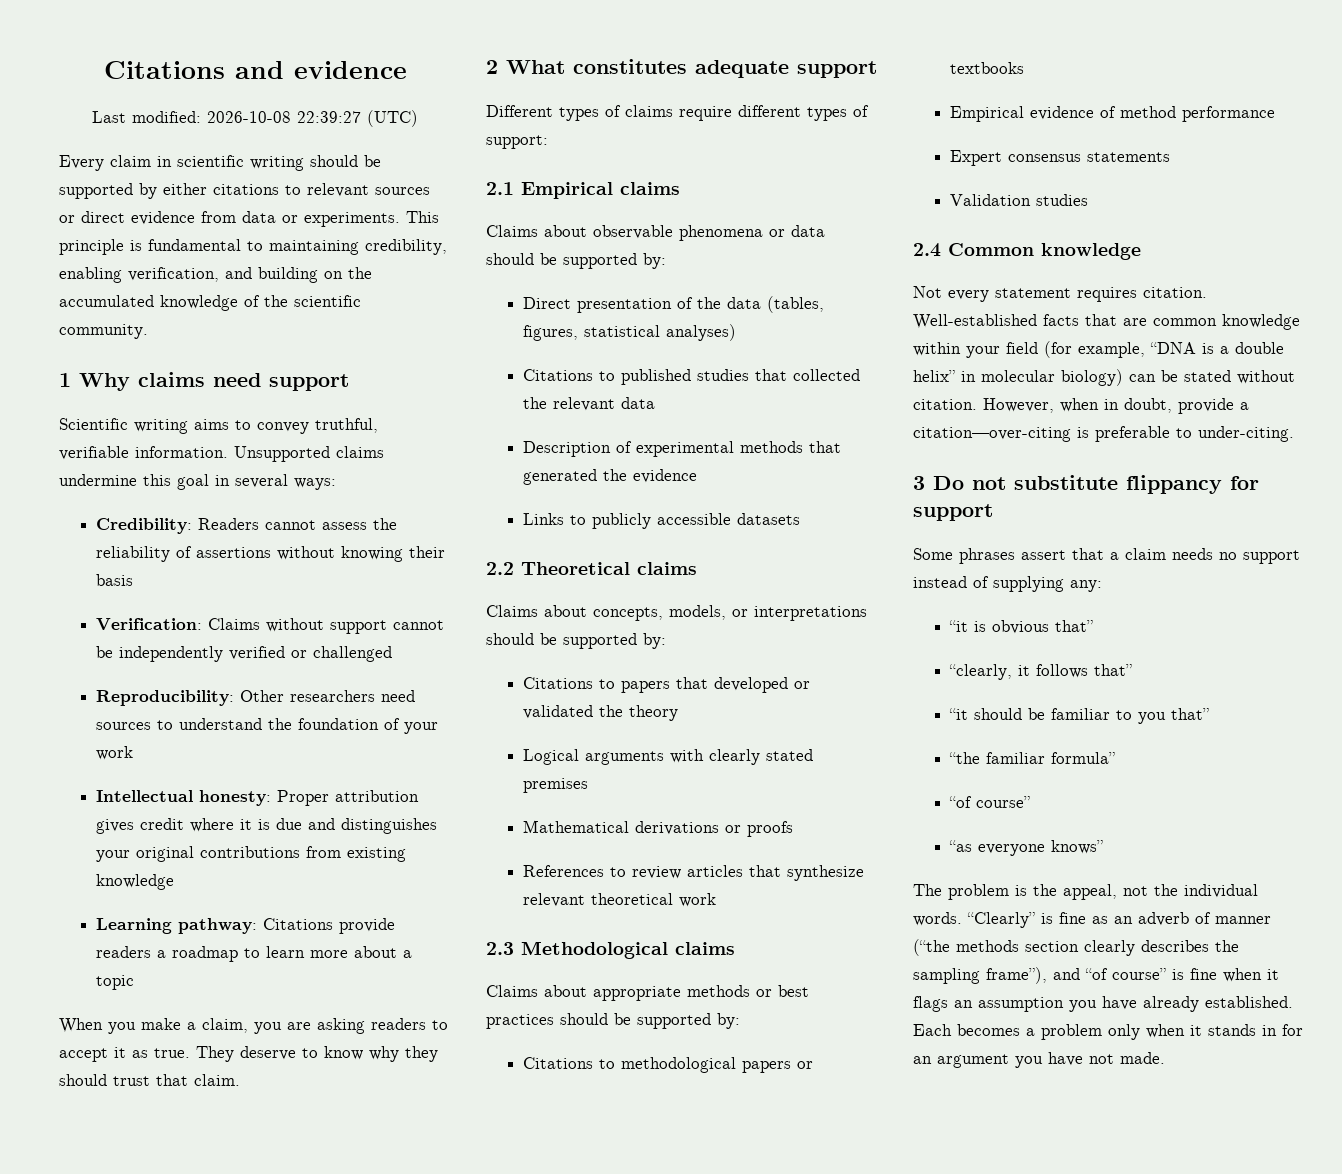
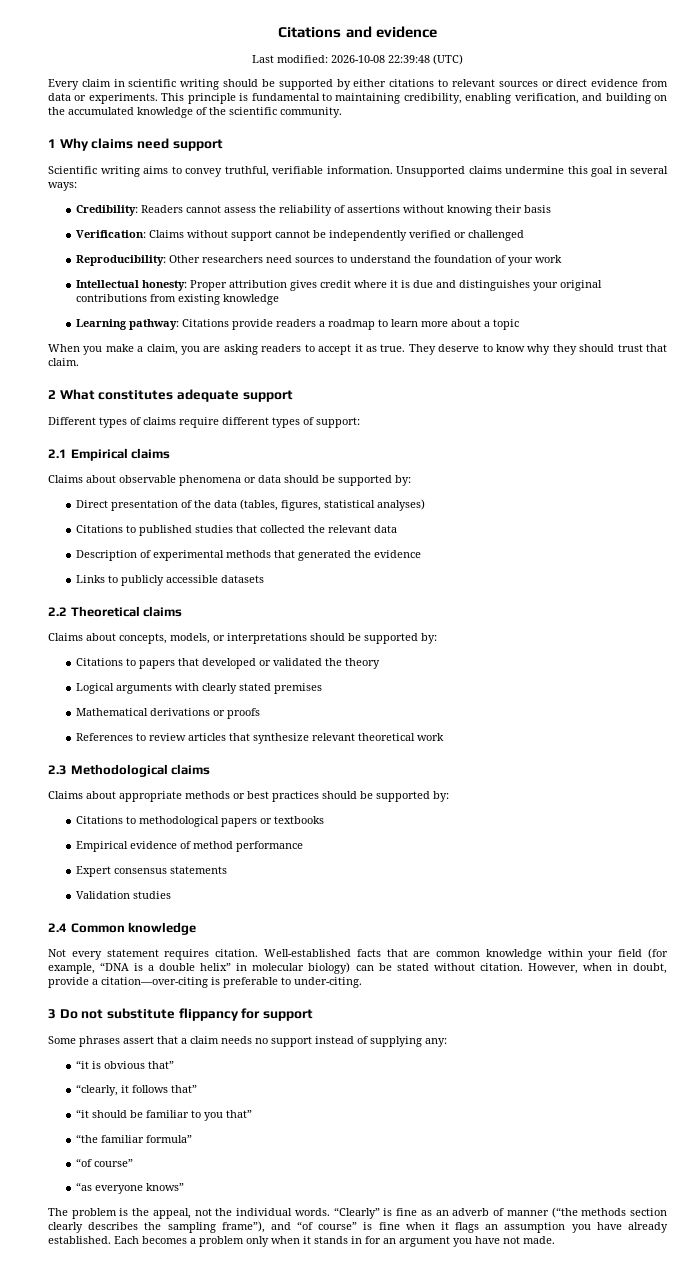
[297,111,361,123] 22:39:27 -> [388,55,430,63] 22:39:48

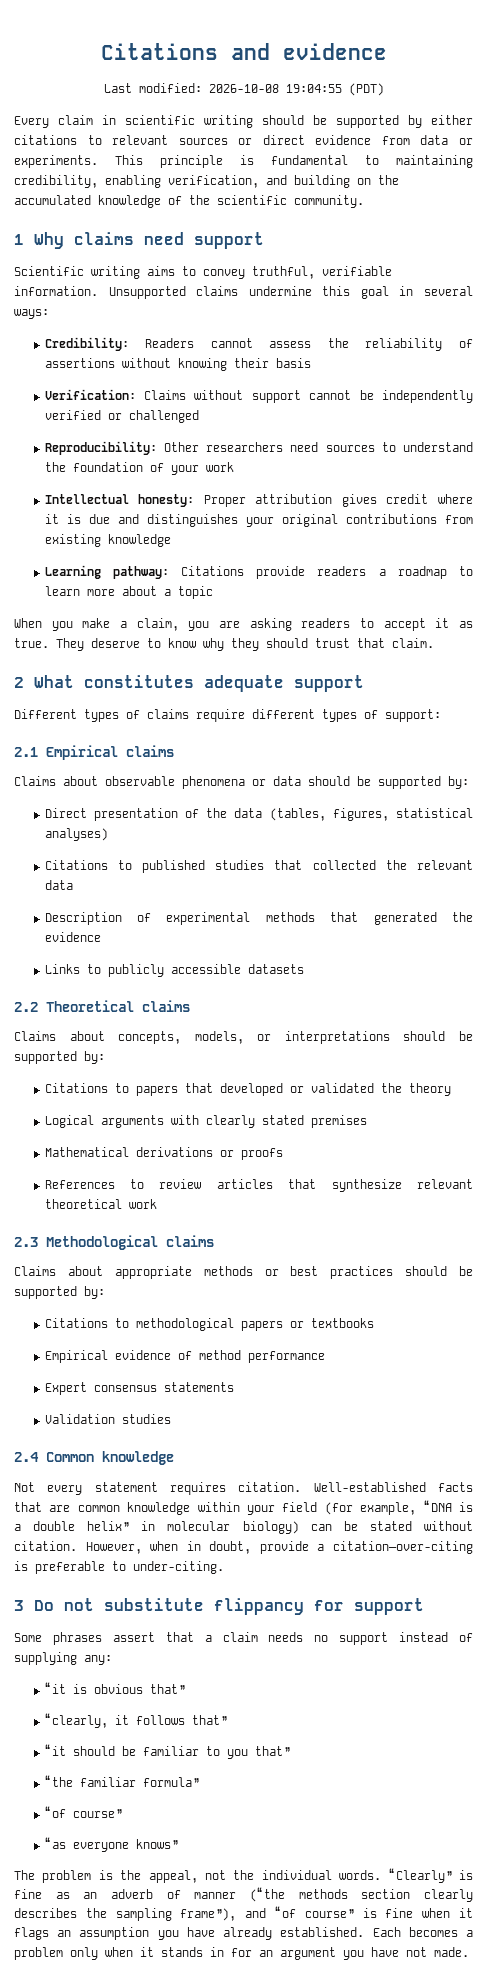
[388,54,463,65] 22:39:48 (UTC) -> [285,83,384,96] 19:04:55 (PDT)

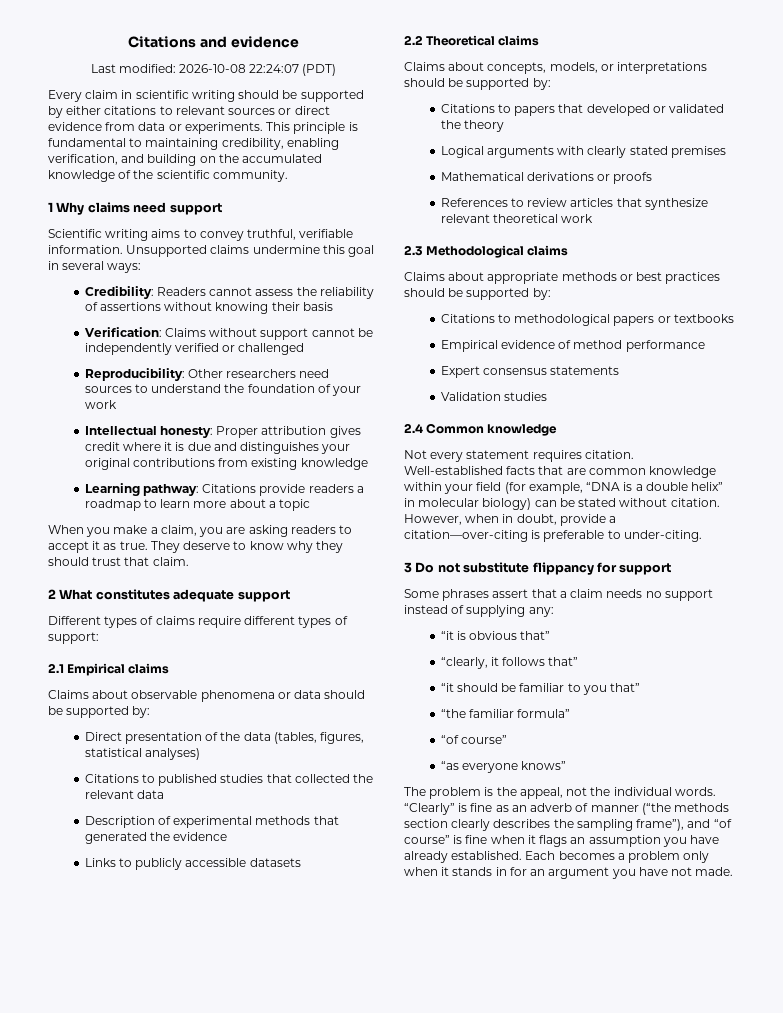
[285,84,342,93] 19:04:55 -> [249,64,300,73] 22:24:07

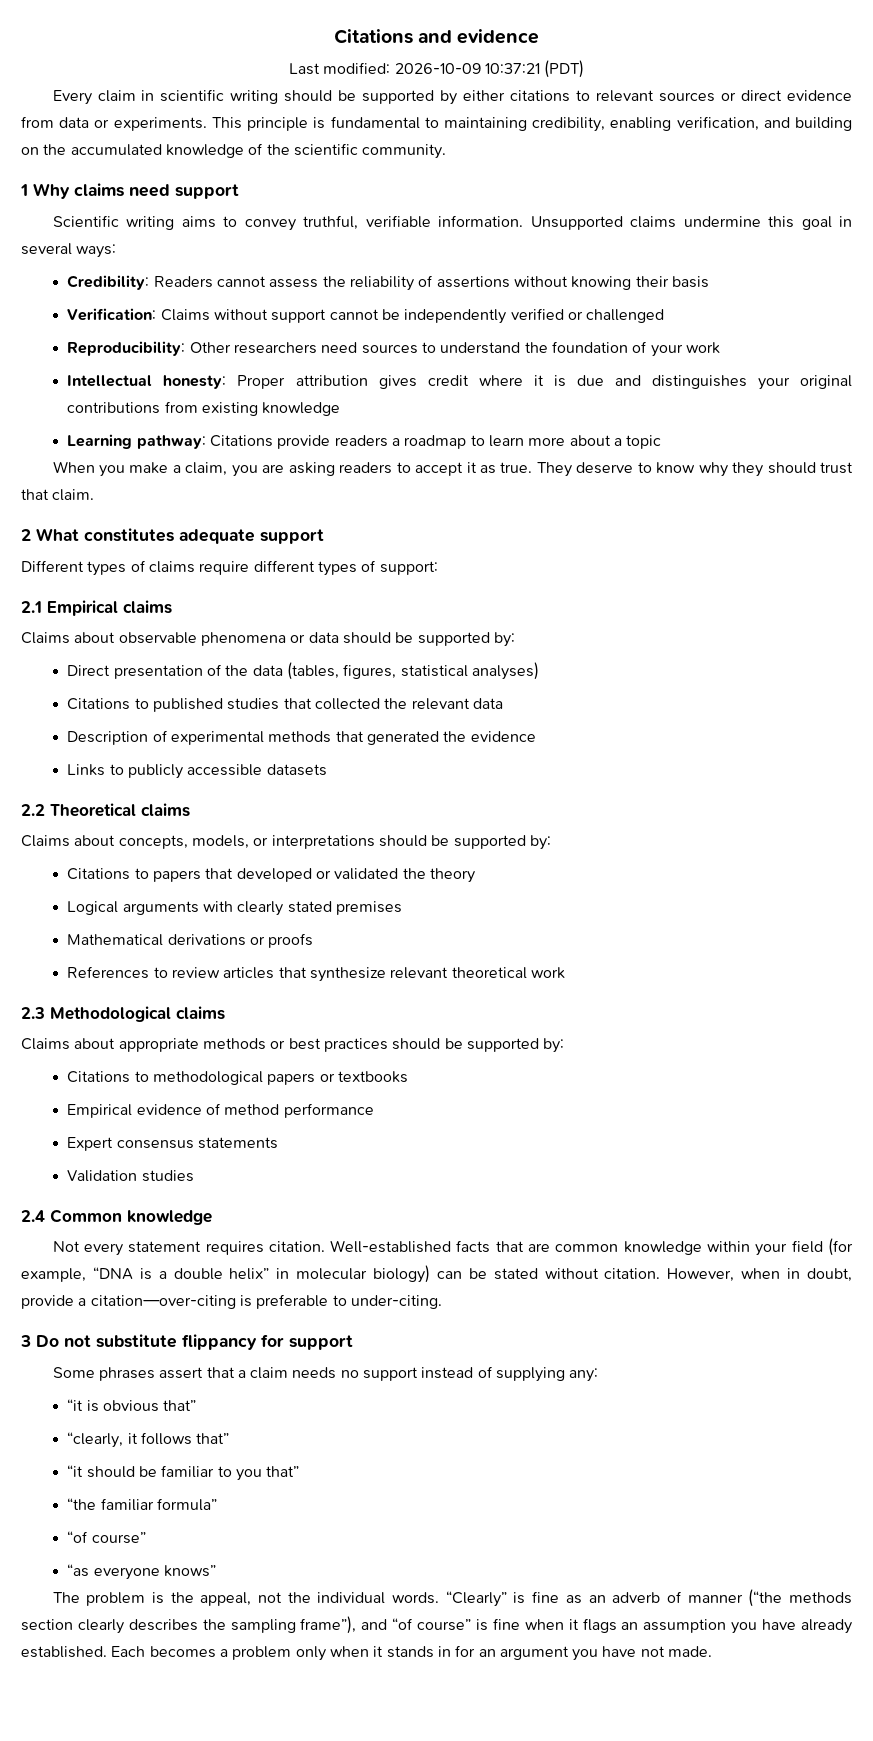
[179,64,300,73] 2026-10-08 22:24:07 -> [394,63,540,74] 2026-10-09 10:37:21

